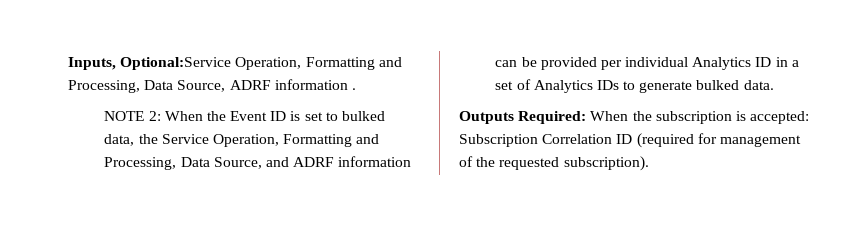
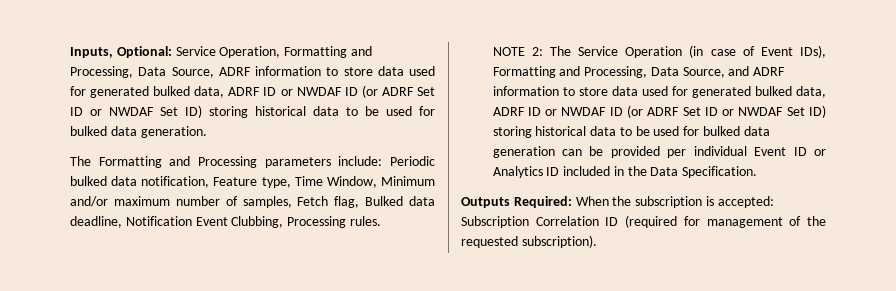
[120,57,232,70] Optional:Service -> [116,46,216,58] Optional: Service
[351,88,356,90] [104,111,386,121] [104,134,279,147] . // NOTE 2: When the Event ID is set to bulked data, the Service Operation, -> [326,66,435,76] [70,85,435,98] [70,105,435,118] [70,126,207,138] [70,156,435,168] [70,176,435,188] [70,196,435,208] [70,216,381,228] [492,45,826,58] to store data used for generated bulked data, ADRF ID or NWDAF ID (or ADRF Set ID or NWDAF Set ID) storing historical data to be used for bulked data generation. // The Formatting and Processing parameters include: Periodic bulked data notification, Feature type, Time Window, Minimum and/or maximum number of samples, Fetch flag, Bulked data deadline, Notification Event Clubbing, Processing rules. // NOTE 2: The Service Operation (in case of Event IDs),
(412, 161) none -> [562,86,826,98] [492,105,826,118] [492,126,770,138] [492,146,555,158] to store data used for generated bulked data, ADRF ID or NWDAF ID (or ADRF Set ID or NWDAF Set ID) storing historical data to be used for bulked data generation
[692,57,799,70] [495,79,774,93] Analytics ID in a set of Analytics IDs to generate bulked data. -> [754,147,826,156] [492,166,758,178] Event ID or Analytics ID included in the Data Specification.

